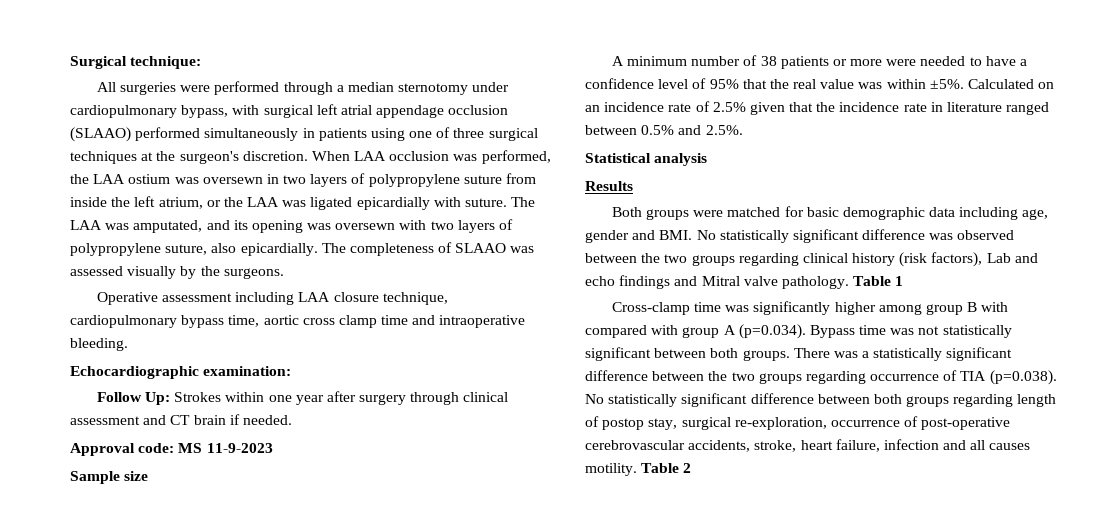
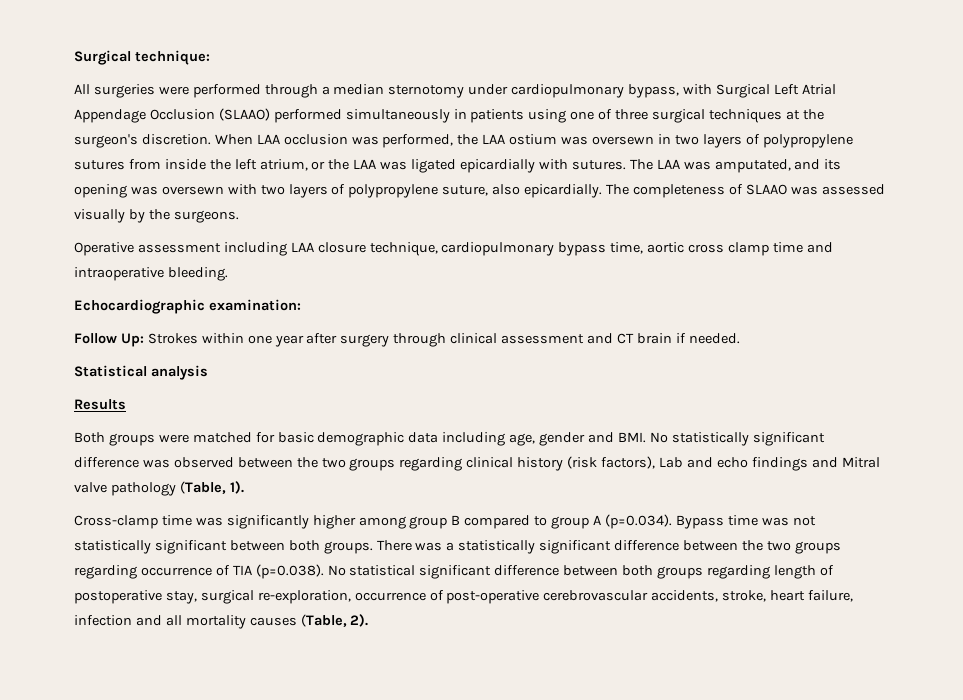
[263,104,509,118] surgical left atrial appendage occlusion -> [715,84,836,98] [74,109,215,123] Surgical Left Atrial Appendage Occlusion
[463,175,502,184] suture -> [74,160,125,170] sutures
[465,198,508,207] suture. -> [571,160,626,170] sutures.
[70,443,273,456] [70,471,149,484] [611,55,1027,69] [585,78,1055,89] [585,101,1050,115] [585,125,743,135] // Approval code: MS 11-9-2023 // Sample size // A minimum number of 38 patients or more were needed to have a confidence level of 95% that the real value was within ±5%. Calculated on an incidence rate of 2.5% given that the incidence rate in literature ranged between 0.5% and 2.5%. -> (740, 338) none
[781,276,904,289] pathology. Table 1 -> [110,481,244,496] pathology (Table, 1).
[981,302,1009,312] [585,325,679,338] with compared with -> [464,515,548,529] compared to
[608,394,678,407] statistically -> [349,565,416,576] statistical
[602,418,645,430] postop -> [74,590,162,604] postoperative
[989,443,1031,450] [585,463,692,476] causes motility. Table 2 -> [185,614,369,629] mortality causes (Table, 2).

